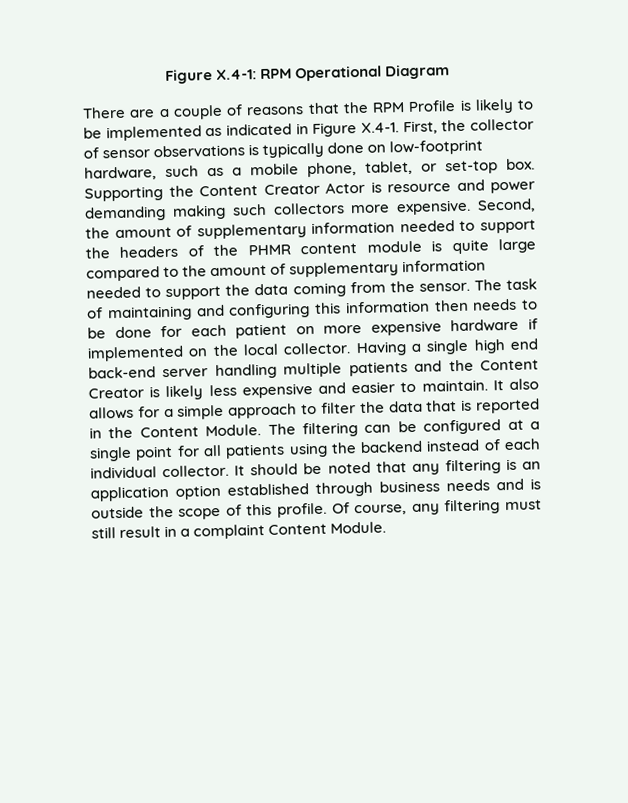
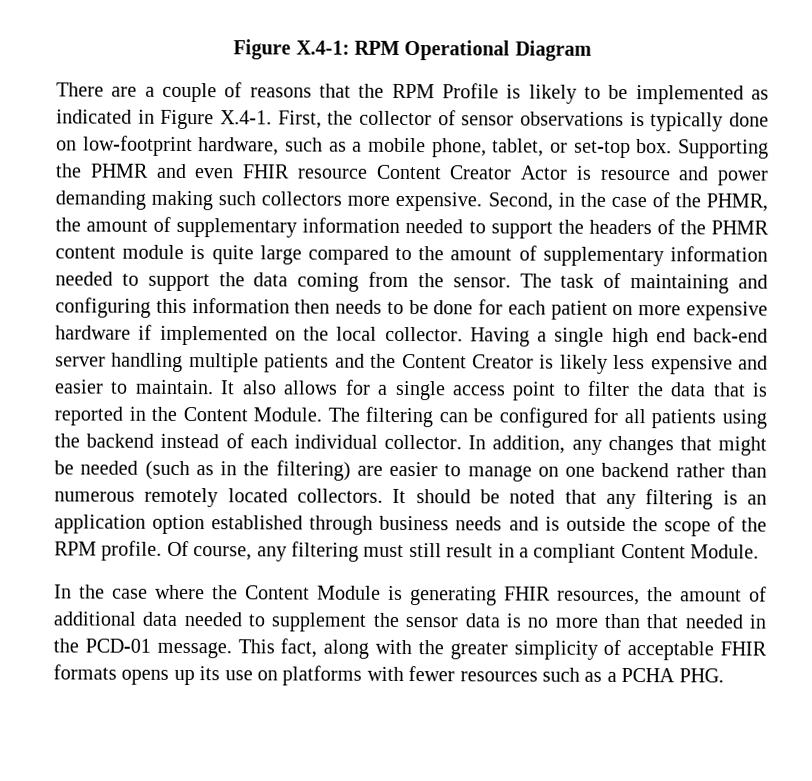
(194, 191) none -> [89,163,368,179] PHMR and even FHIR resource
(536, 205) none -> [557,192,769,212] in the case of the PHMR,
[177,403,298,420] simple approach -> [394,380,557,401] single access point
[507,419,540,431] [89,445,174,462] at a single point -> (588, 417) none
(230, 471) none -> [468,435,767,456] [54,460,767,482] [54,487,383,508] In addition, any changes that might be needed (such as in the filtering) are easier to manage on one backend rather than numerous remotely located collectors.
[246,503,273,516] this -> [741,517,767,532] [54,541,97,556] the RPM
[193,521,387,540] complaint Content Module. -> [533,543,760,563] [54,584,767,606] [53,611,766,632] [53,638,768,661] [53,664,724,686] compliant Content Module. // In the case where the Content Module is generating FHIR resources, the amount of additional data needed to supplement the sensor data is no more than that needed in the PCD-01 message. This fact, along with the greater simplicity of acceptable FHIR formats opens up its use on platforms with fewer resources such as a PCHA PHG.

